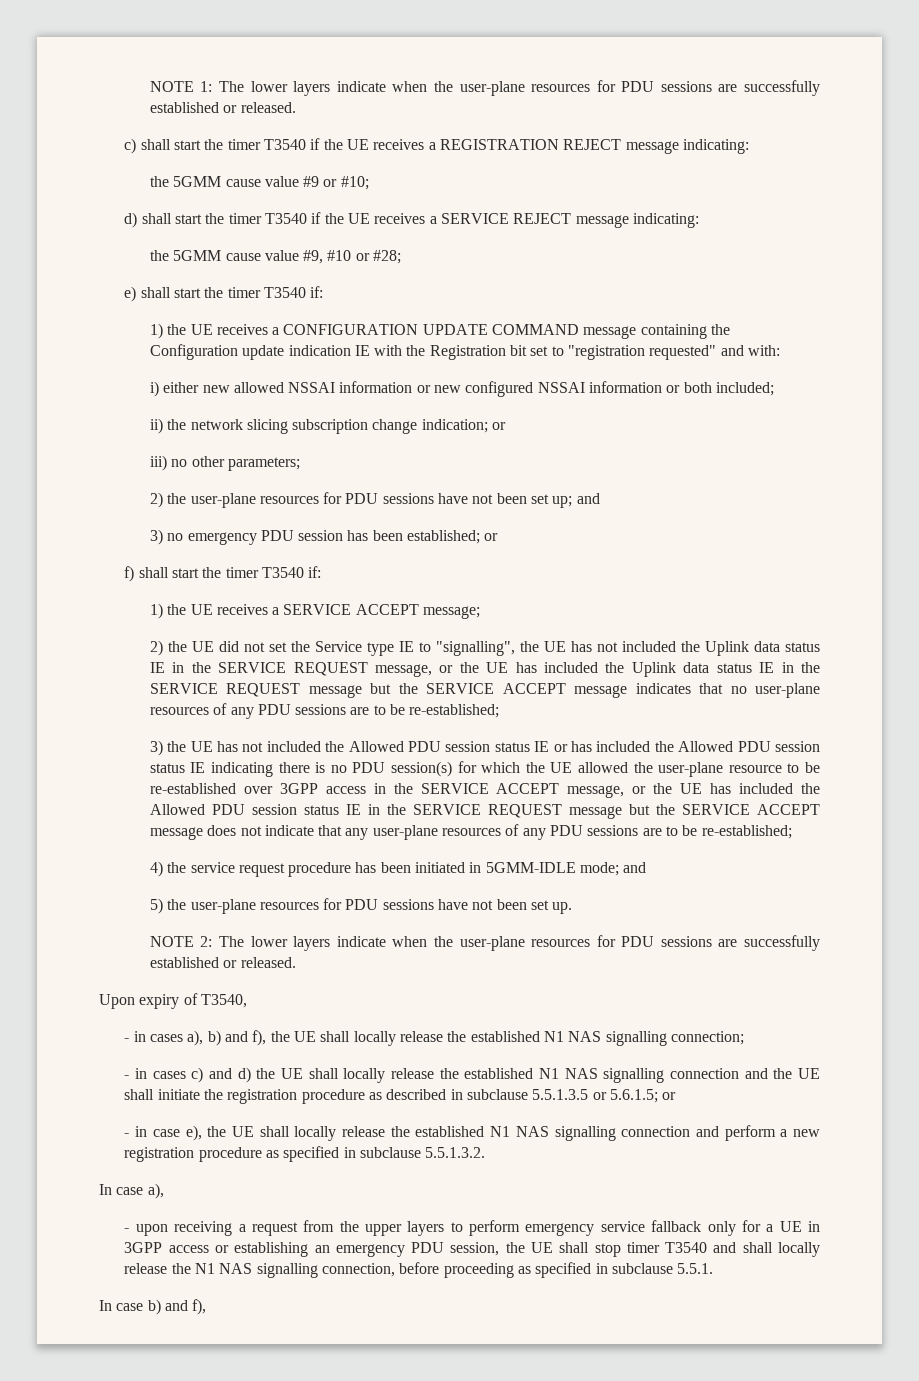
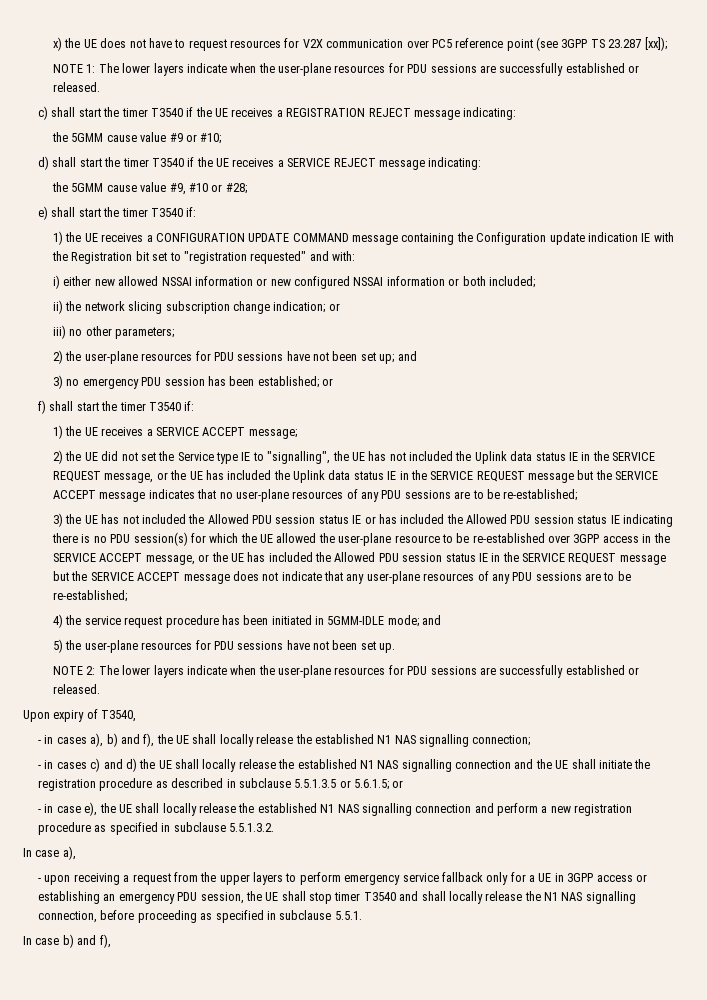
(149, 86) none -> [53,37,667,51] x) the UE does not have to request resources for V2X communication over PC5 reference point (see 3GPP TS 23.287 [xx]); //

